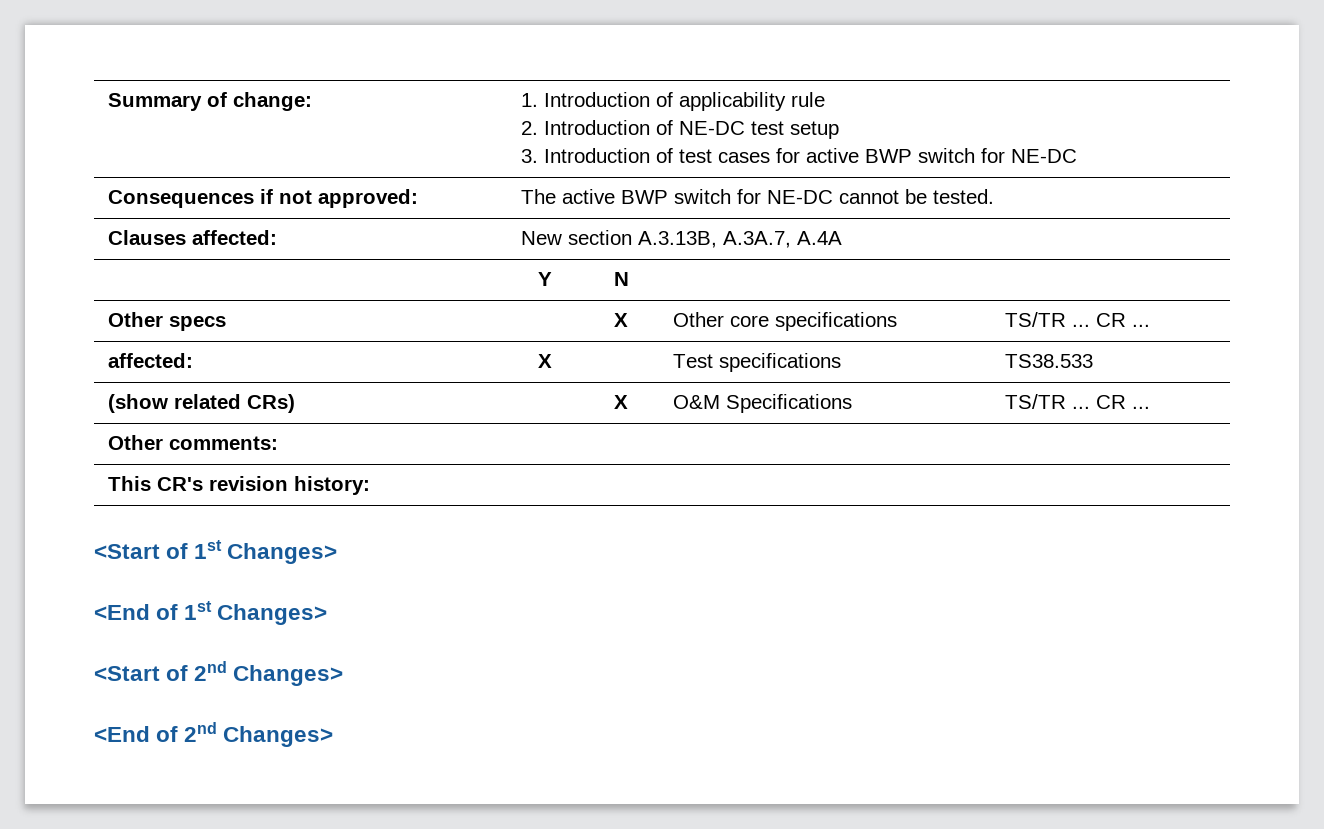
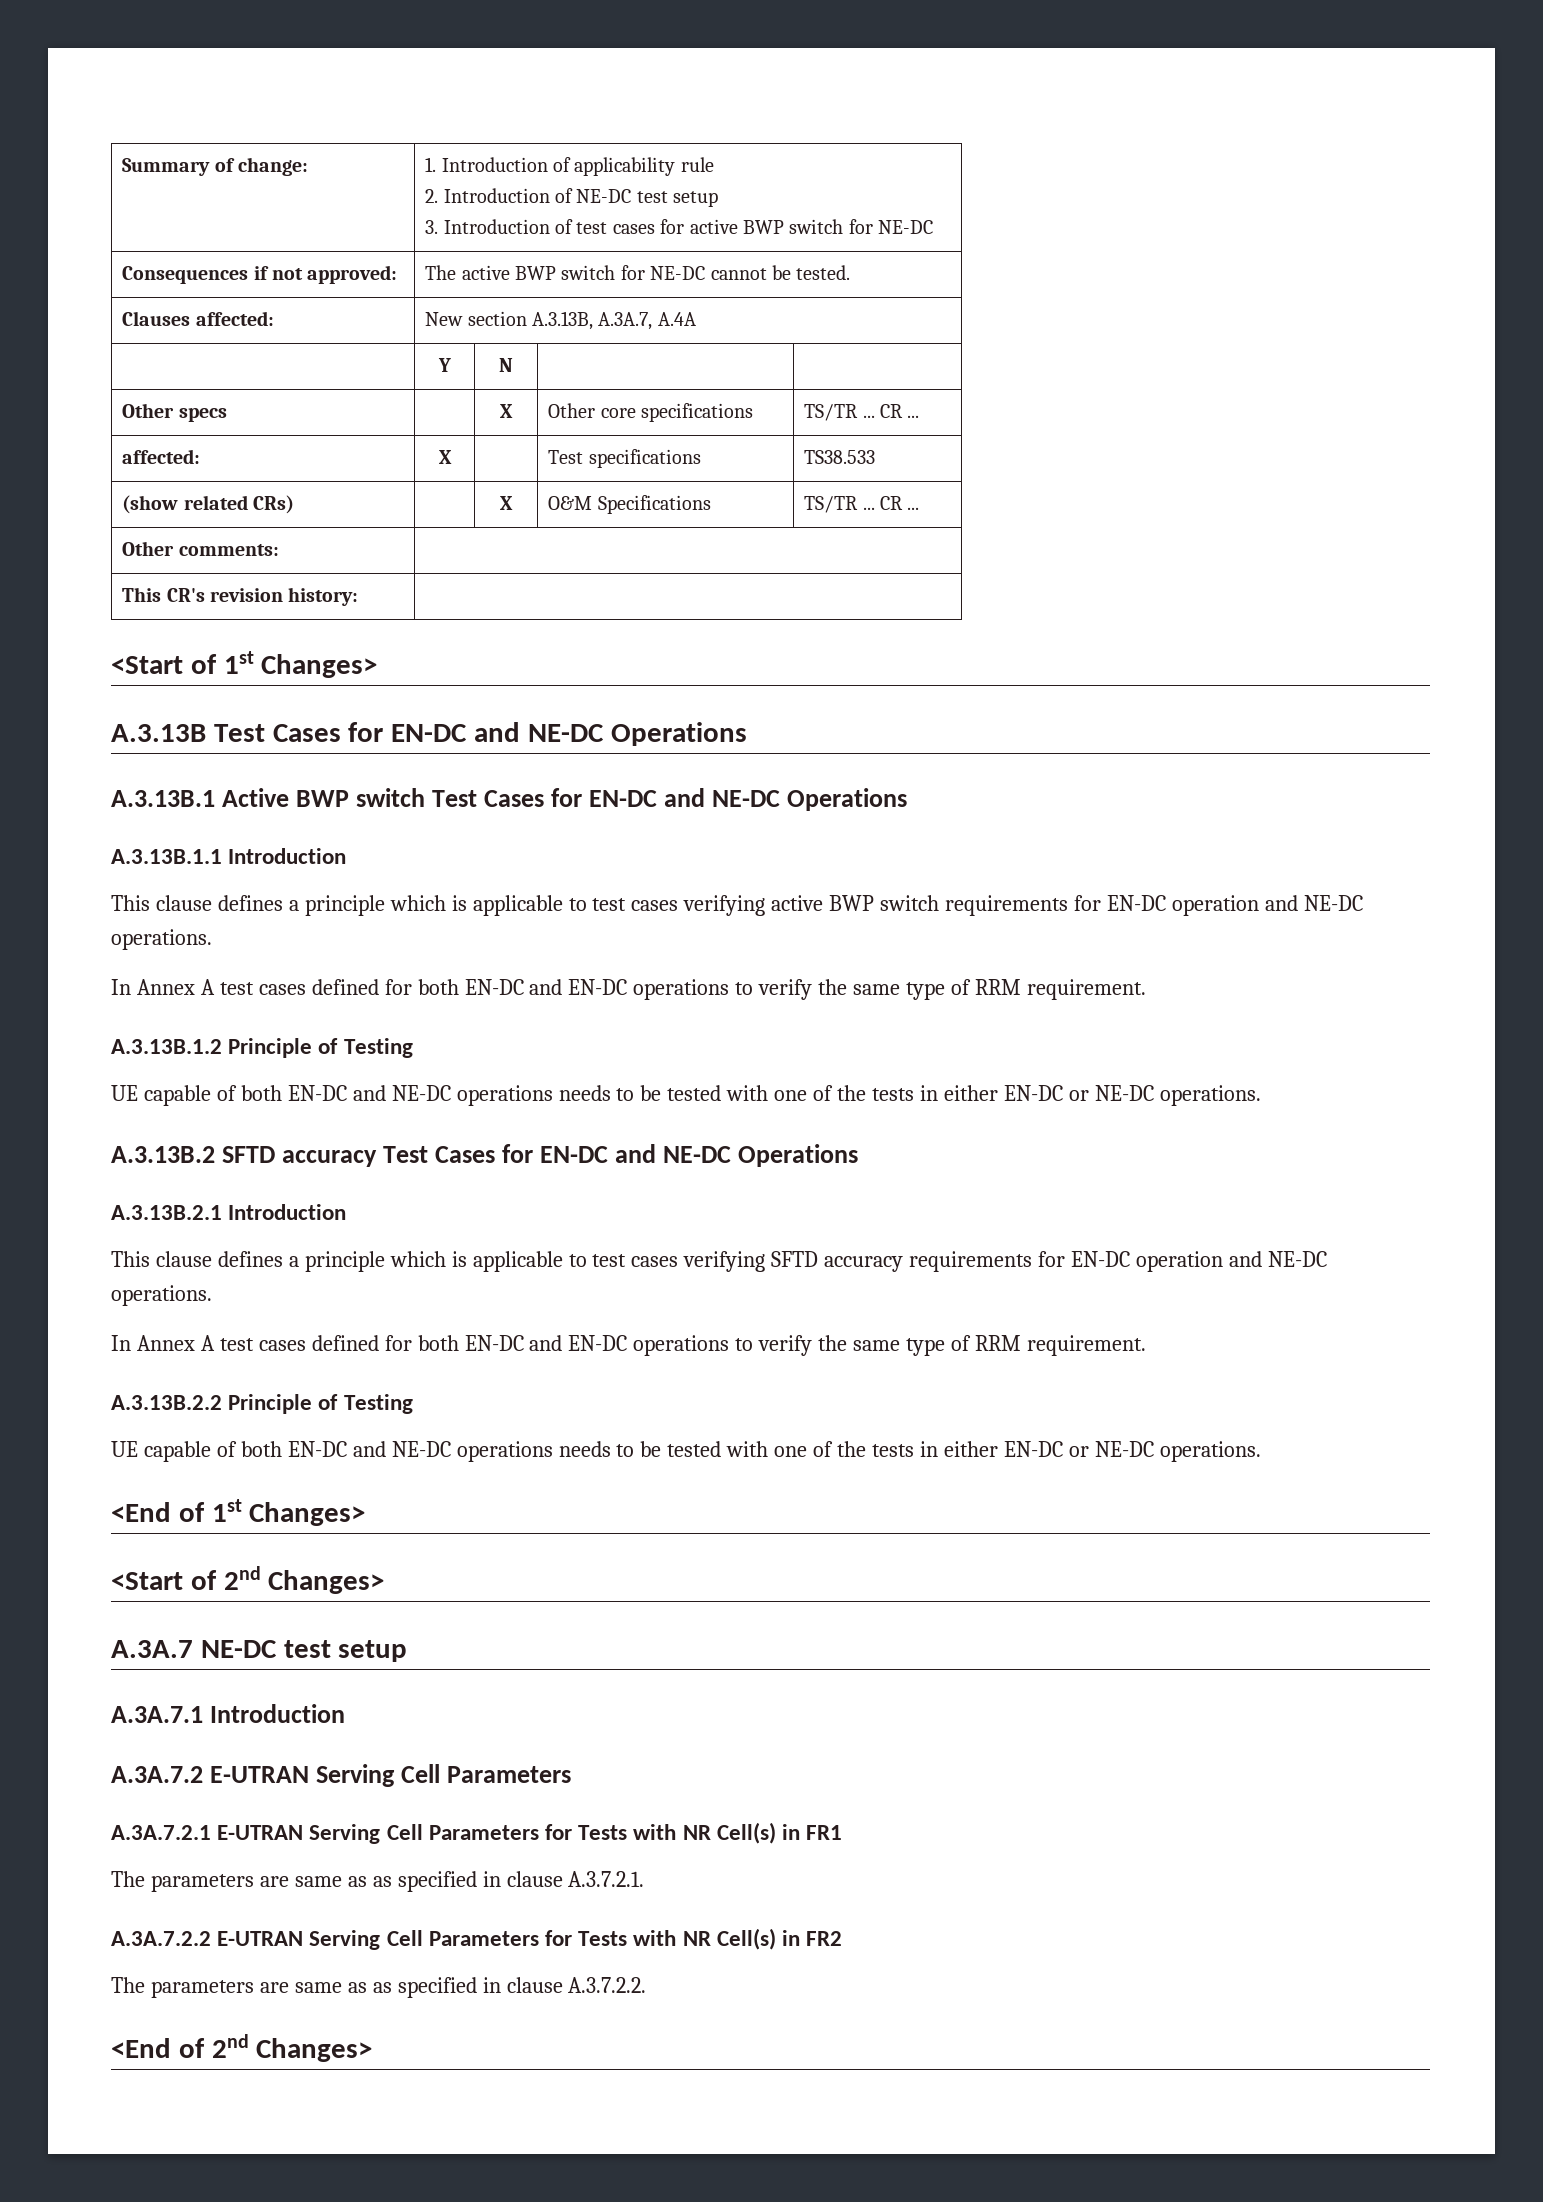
(338, 553) none -> [111,722,747,746] [111,788,908,811] [111,848,347,864] [111,895,1363,916] [111,929,212,950] [111,979,1146,1000] [111,1038,413,1058] [111,1085,1261,1106] [111,1144,859,1167] [111,1204,347,1220] [111,1251,1327,1272] [111,1285,212,1306] [111,1335,1146,1356] [111,1394,413,1414] [111,1441,1261,1462] // A.3.13B Test Cases for EN-DC and NE-DC Operations // A.3.13B.1 Active BWP switch Test Cases for EN-DC and NE-DC Operations // A.3.13B.1.1 Introduction // This clause defines a principle which is applicable to test cases verifying active BWP switch requirements for EN-DC operation and NE-DC operations. // In Annex A test cases defined for both EN-DC and EN-DC operations to verify the same type of RRM requirement. // A.3.13B.1.2 Principle of Testing // UE capable of both EN-DC and NE-DC operations needs to be tested with one of the tests in either EN-DC or NE-DC operations. // A.3.13B.2 SFTD accuracy Test Cases for EN-DC and NE-DC Operations // A.3.13B.2.1 Introduction // This clause defines a principle which is applicable to test cases verifying SFTD accuracy requirements for EN-DC operation and NE-DC operations. // In Annex A test cases defined for both EN-DC and EN-DC operations to verify the same type of RRM requirement. // A.3.13B.2.2 Principle of Testing // UE capable of both EN-DC and NE-DC operations needs to be tested with one of the tests in either EN-DC or NE-DC operations.
(344, 675) none -> [111,1640,408,1662] [111,1704,346,1723] [111,1764,572,1787] [111,1822,843,1844] [111,1871,645,1892] [111,1928,843,1950] [111,1977,647,1998] // A.3A.7 NE-DC test setup // A.3A.7.1 Introduction // A.3A.7.2 E-UTRAN Serving Cell Parameters // A.3A.7.2.1 E-UTRAN Serving Cell Parameters for Tests with NR Cell(s) in FR1 // The parameters are same as as specified in clause A.3.7.2.1. // A.3A.7.2.2 E-UTRAN Serving Cell Parameters for Tests with NR Cell(s) in FR2 // The parameters are same as as specified in clause A.3.7.2.2.

